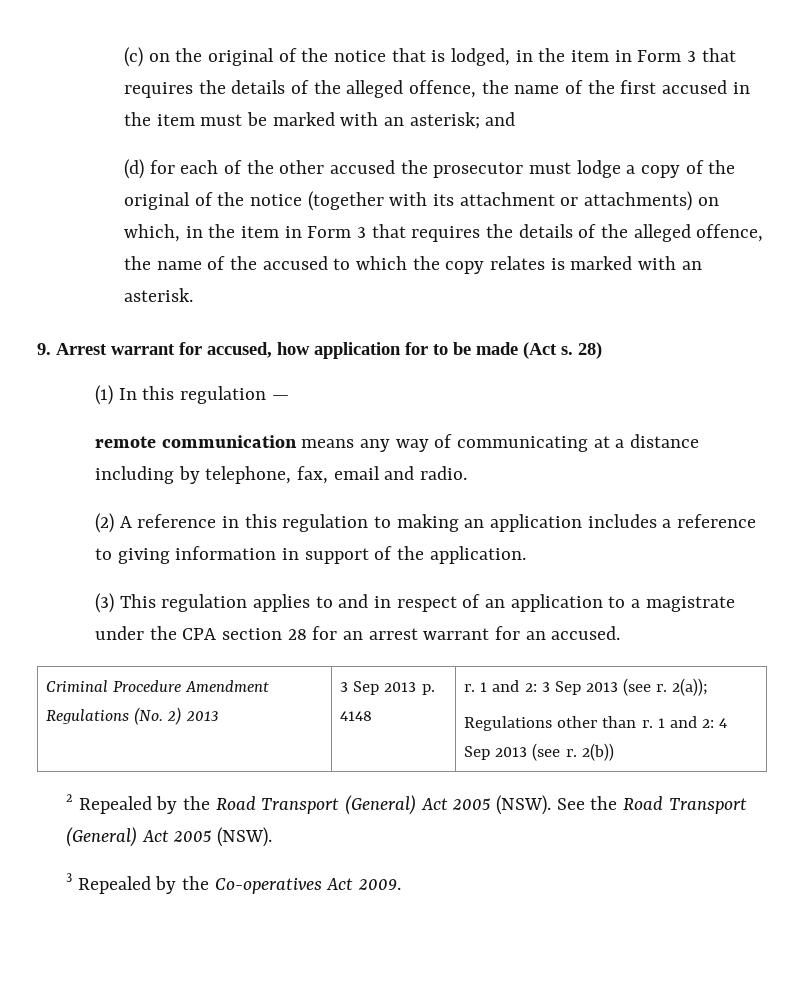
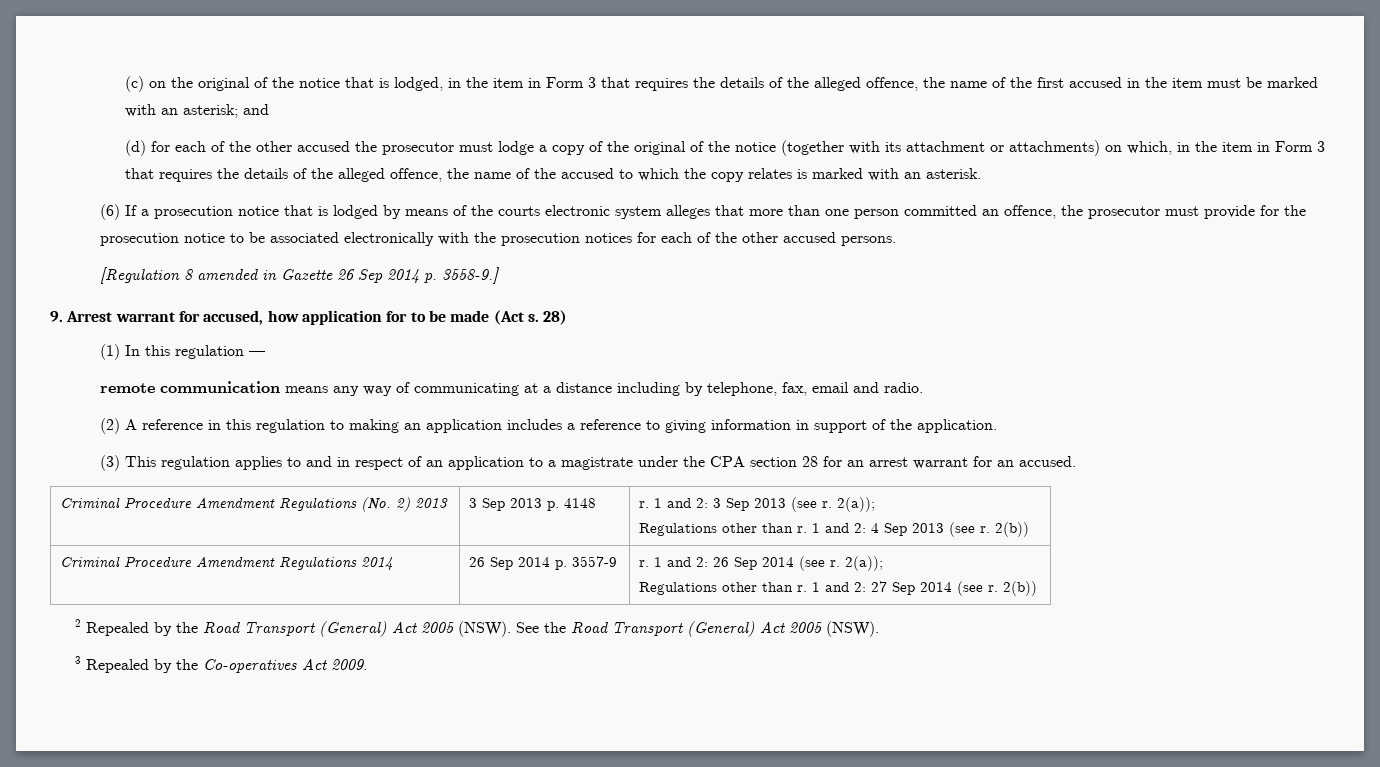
(194, 295) none -> [99,204,1306,220] [99,232,896,246] [99,267,499,284] // (6) If a prosecution notice that is lodged by means of the courts electronic system alleges that more than one person committed an offence, the prosecutor must provide for the prosecution notice to be associated electronically with the prosecution notices for each of the other accused persons. // [Regulation 8 amended in Gazette 26 Sep 2014 p. 3558-9.]
(614, 752) none -> [60,556,394,570] [469,556,618,570] [639,556,884,571] [639,581,1038,596] // Criminal Procedure Amendment Regulations 2014 | 26 Sep 2014 p. 3557-9 | r. 1 and 2: 26 Sep 2014 (see r. 2(a)); // Regulations other than r. 1 and 2: 27 Sep 2014 (see r. 2(b))

